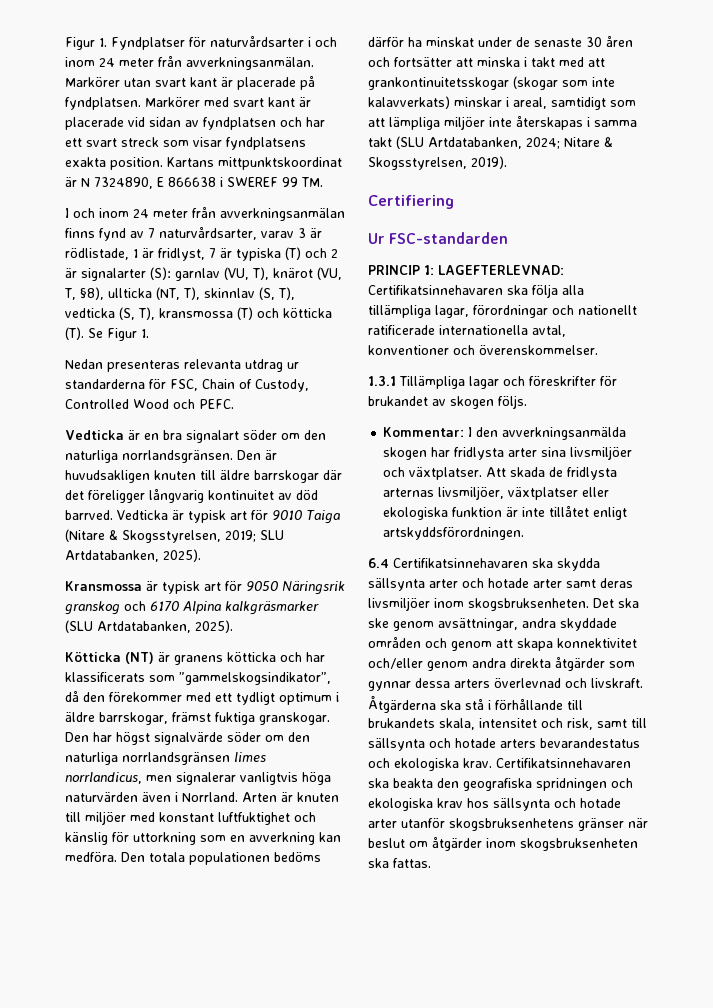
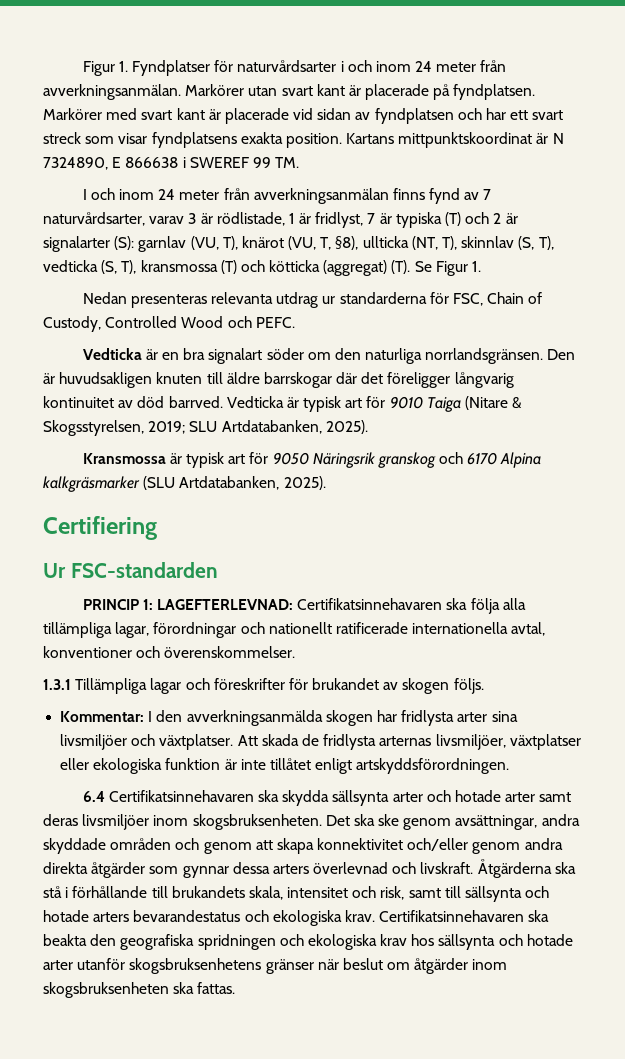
(332, 312) none -> [323,260,388,276] (aggregat)
[65,651,325,665] [65,672,331,685] [65,690,339,705] [65,712,330,725] [65,731,310,745] [65,752,266,765] [65,771,331,785] [65,792,339,802] [65,811,316,825] [65,831,341,845] [65,851,321,865] [368,35,633,47] [368,57,605,67] [368,76,615,90] [368,96,636,110] [368,115,637,130] [368,136,613,149] [368,156,507,170] // Kötticka (NT) är granens kötticka och har klassificerats som ”gammelskogsindikator”, då den förekommer med ett tydligt optimum i äldre barrskogar, främst fuktiga granskogar. Den har högst signalvärde söder om den naturliga norrlandsgränsen limes norrlandicus, men signalerar vanligtvis höga naturvärden även i Norrland. Arten är knuten till miljöer med konstant luftfuktighet och känslig för uttorkning som en avverkning kan medföra. Den totala populationen bedöms därför ha minskat under de senaste 30 åren och fortsätter att minska i takt med att grankontinuitetsskogar (skogar som inte kalavverkats) minskar i areal, samtidigt som att lämpliga miljöer inte återskapas i samma takt (SLU Artdatabanken, 2024; Nitare & Skogsstyrelsen, 2019). -> (326, 483) none

